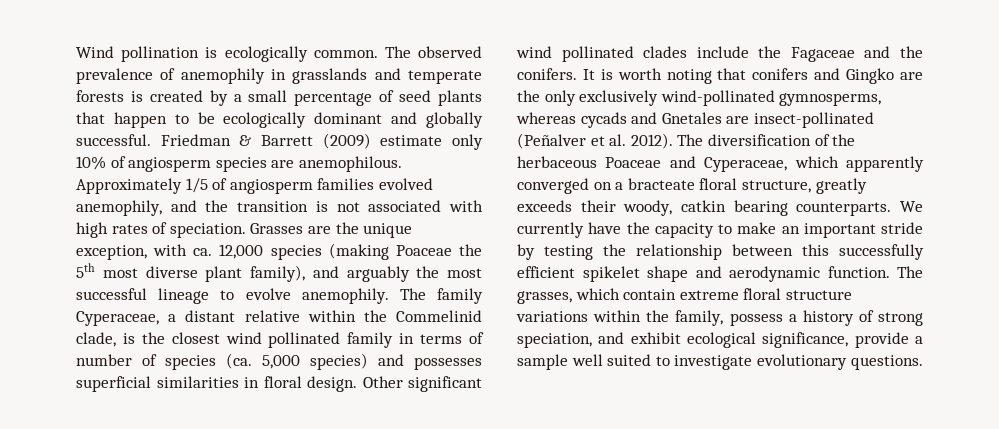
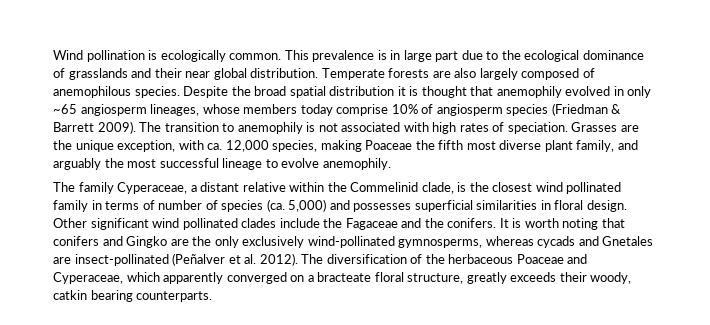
[384,46,482,58] [76,68,482,84] [76,90,483,106] [76,112,483,128] [76,133,483,150] [76,156,402,172] [76,178,433,194] [76,200,309,216] The observed prevalence of anemophily in grasslands and temperate forests is created by a small percentage of seed plants that happen to be ecologically dominant and globally successful. Friedman & Barrett (2009) estimate only 10% of angiosperm species are anemophilous. Approximately 1/5 of angiosperm families evolved anemophily, and the transition -> [284,50,644,62] [53,68,595,80] [53,86,652,98] [53,103,622,116] [53,121,303,134] This prevalence is in large part due to the ecological dominance of grasslands and their near global distribution. Temperate forests are also largely composed of anemophilous species. Despite the broad spatial distribution it is thought that anemophily evolved in only ~65 angiosperm lineages, whose members today comprise 10% of angiosperm species (Friedman & Barrett 2009). The transition to anemophily
[270,243,389,260] species (making -> [272,140,362,152] species, making
[76,263,95,278] 5th -> [438,140,464,150] fifth
[250,265,305,282] family), -> [576,140,615,152] family,
(389, 296) none -> (391, 164) //
[262,353,368,370] 5,000 species) -> [288,199,327,212] 5,000)
[900,201,923,212] [517,222,923,238] [517,244,924,260] [517,266,923,282] [517,288,852,304] [516,310,923,326] [517,332,923,348] [517,354,923,370] We currently have the capacity to make an important stride by testing the relationship between this successfully efficient spikelet shape and aerodynamic function. The grasses, which contain extreme floral structure variations within the family, possess a history of strong speciation, and exhibit ecological significance, provide a sample well suited to investigate evolutionary questions. -> (213, 296) none

